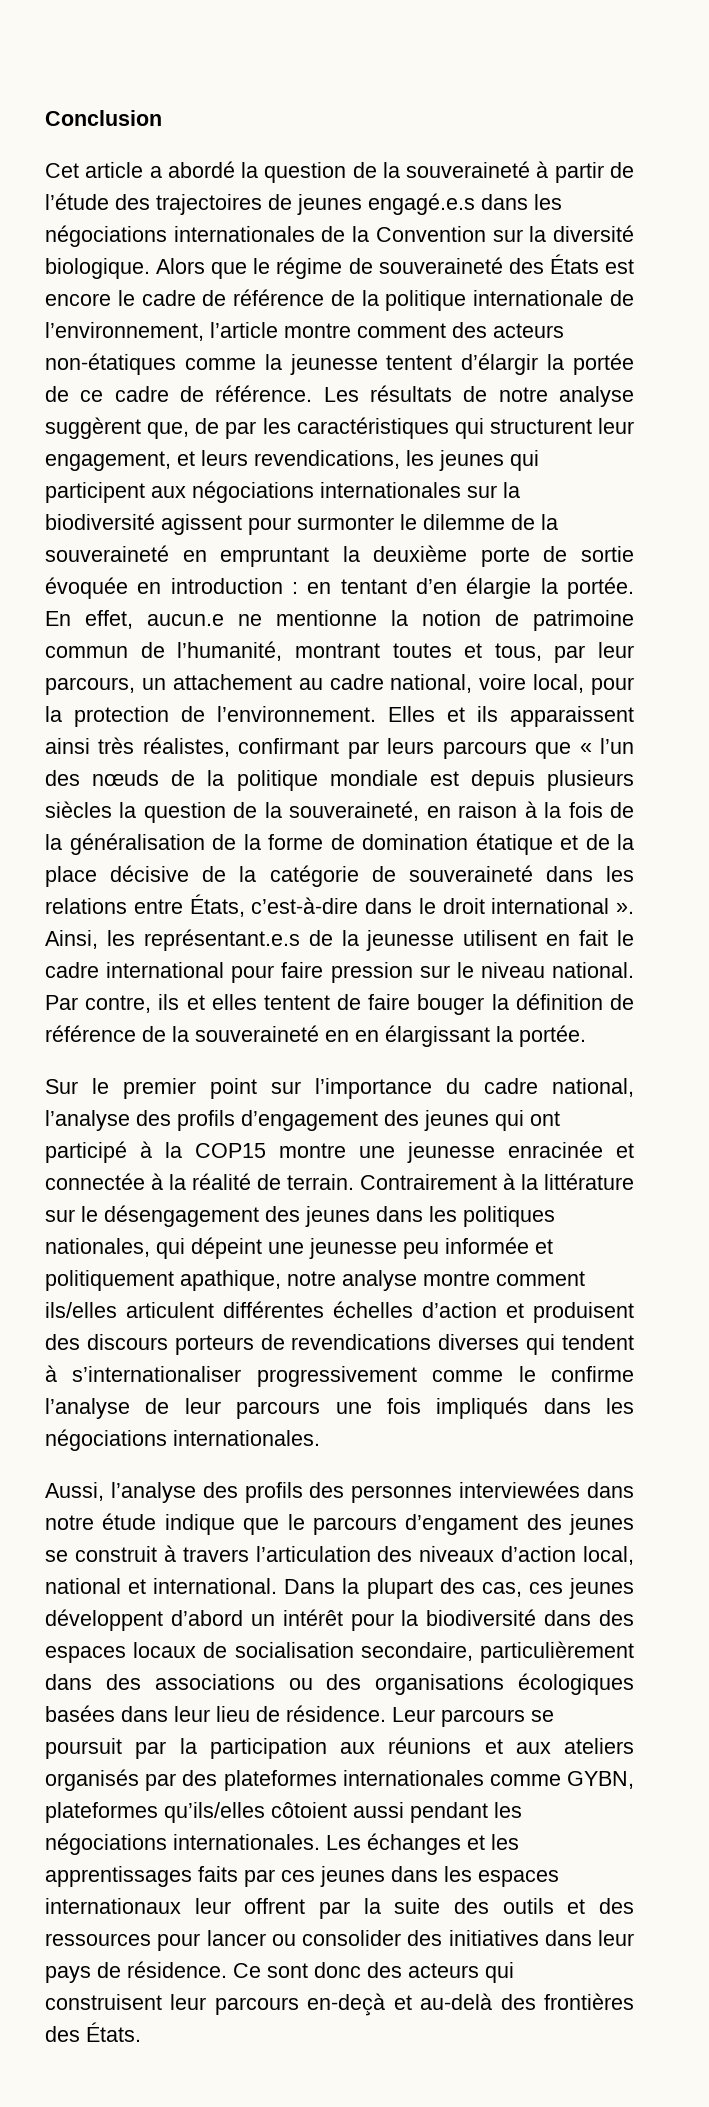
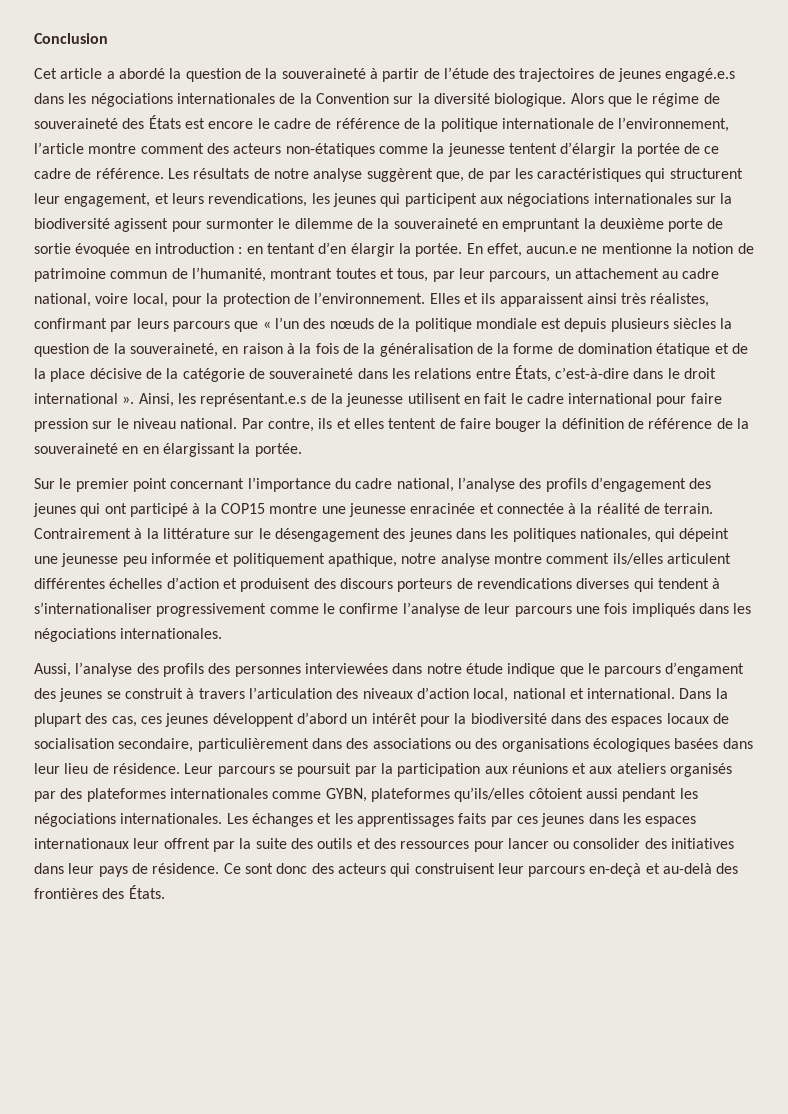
[466,577,532,599] élargie -> [350,243,395,257] élargir
[271,1081,301,1094] sur -> [170,478,245,489] concernant

